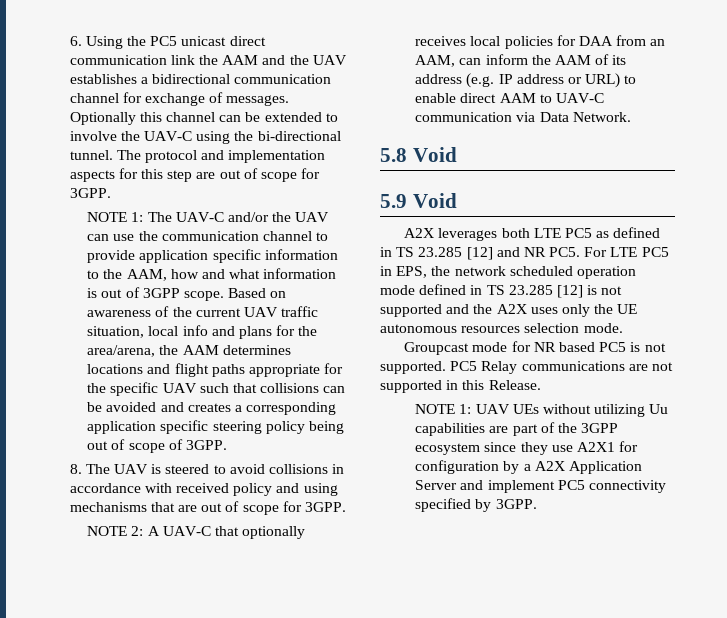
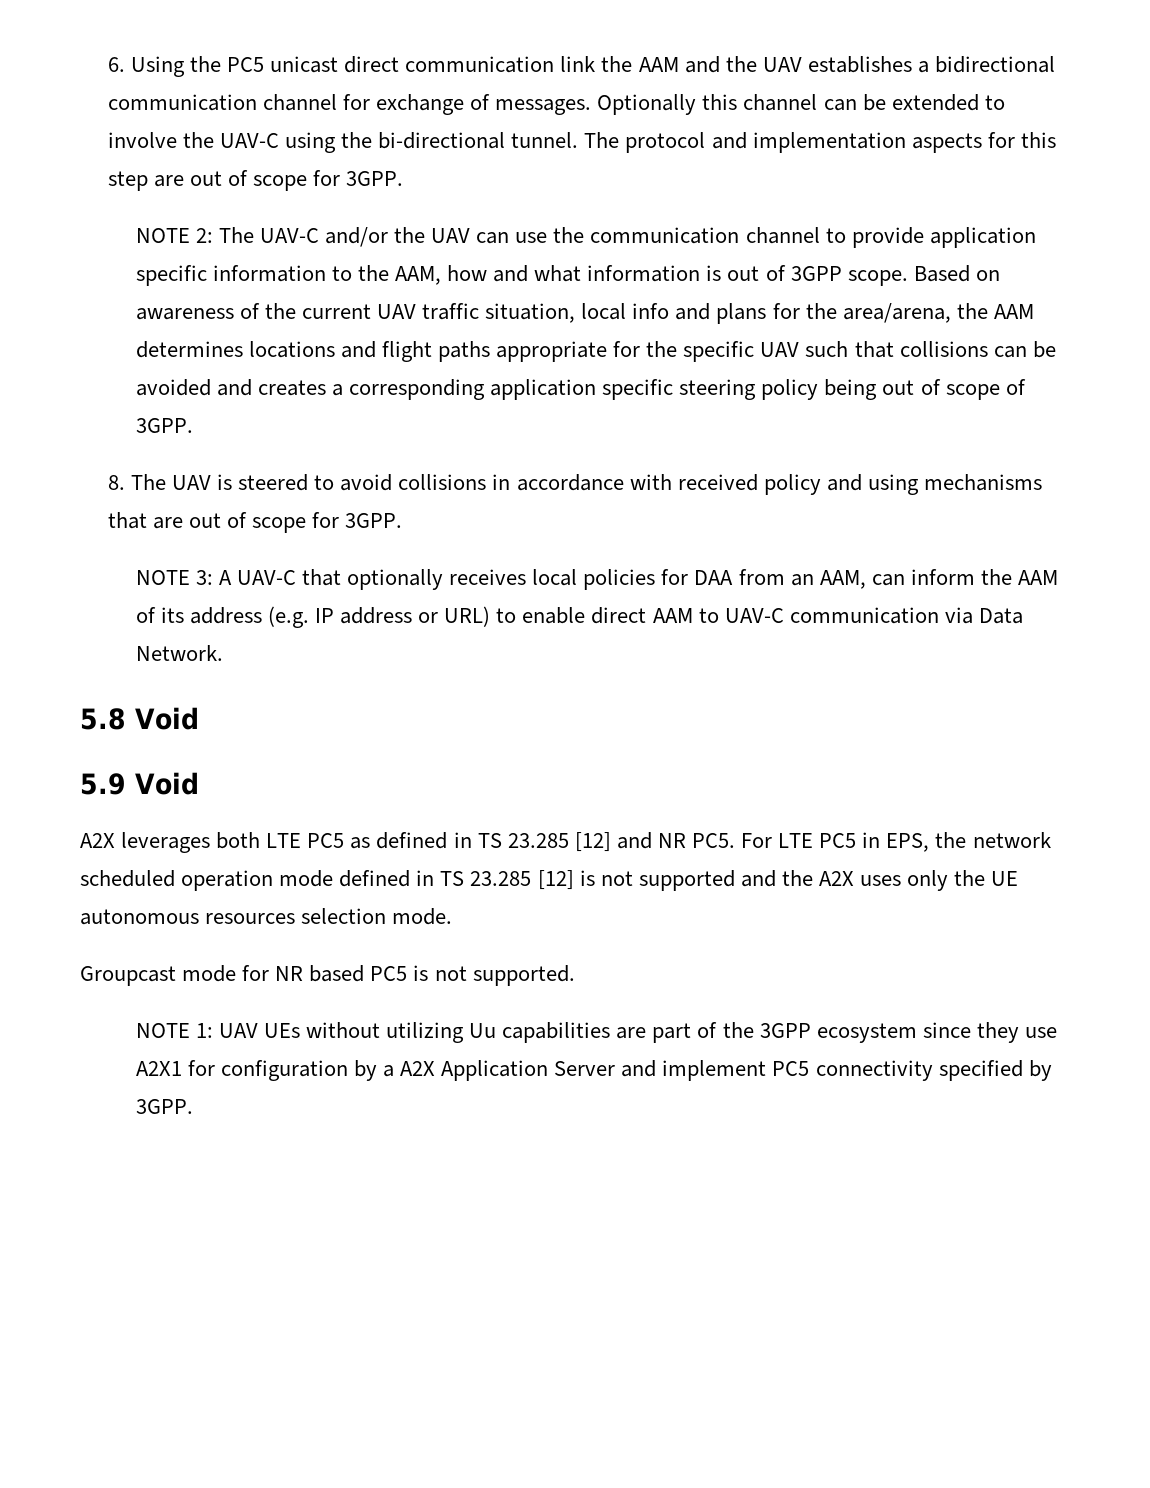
[131,212,144,222] 1: -> [195,228,213,243] 2:
[131,526,144,536] 2: -> [195,570,213,585] 3:
[450,361,673,374] [380,380,541,393] PC5 Relay communications are not supported in this Release. -> (575, 975) none

